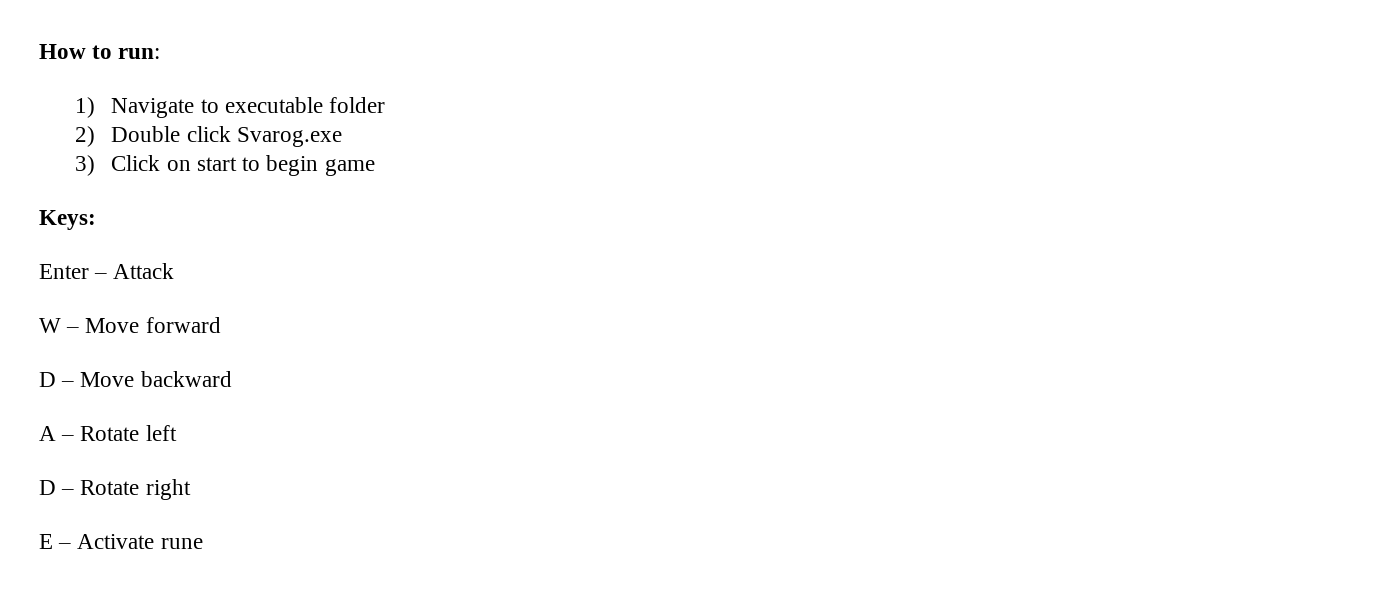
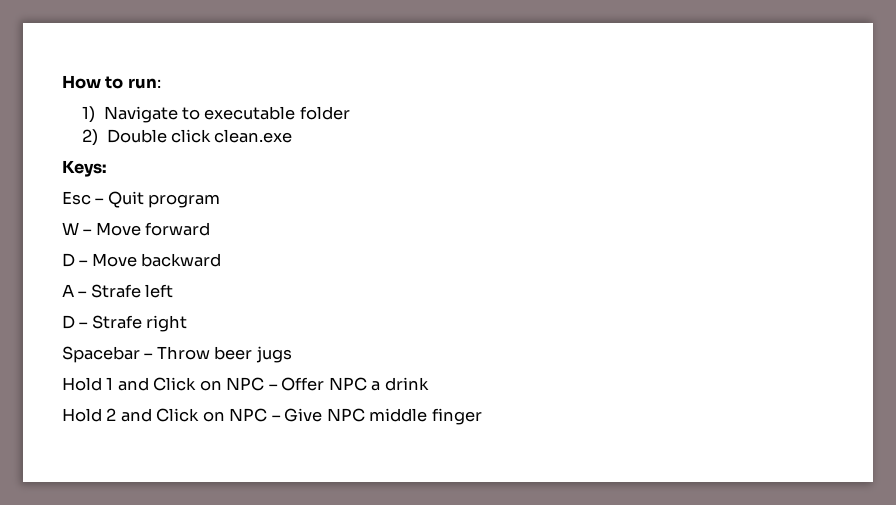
[236,127,342,147] [75,155,375,176] [39,210,96,230] [39,263,175,279] Svarog.exe // 3) Click on start to begin game // Keys: // Enter – Attack -> [214,129,293,143] [62,160,107,177] [62,191,221,208] clean.exe // Keys: // Esc – Quit program
[80,426,140,441] Rotate -> [90,284,141,298] Strafe
[80,480,140,495] Rotate -> [91,315,142,329] Strafe
[39,534,203,549] E – Activate rune -> [62,346,292,363] [62,377,429,391] [62,408,482,425] Spacebar – Throw beer jugs // Hold 1 and Click on NPC – Offer NPC a drink // Hold 2 and Click on NPC – Give NPC middle finger

